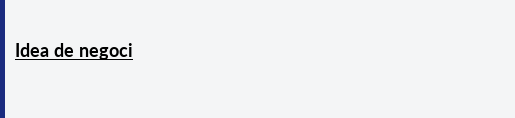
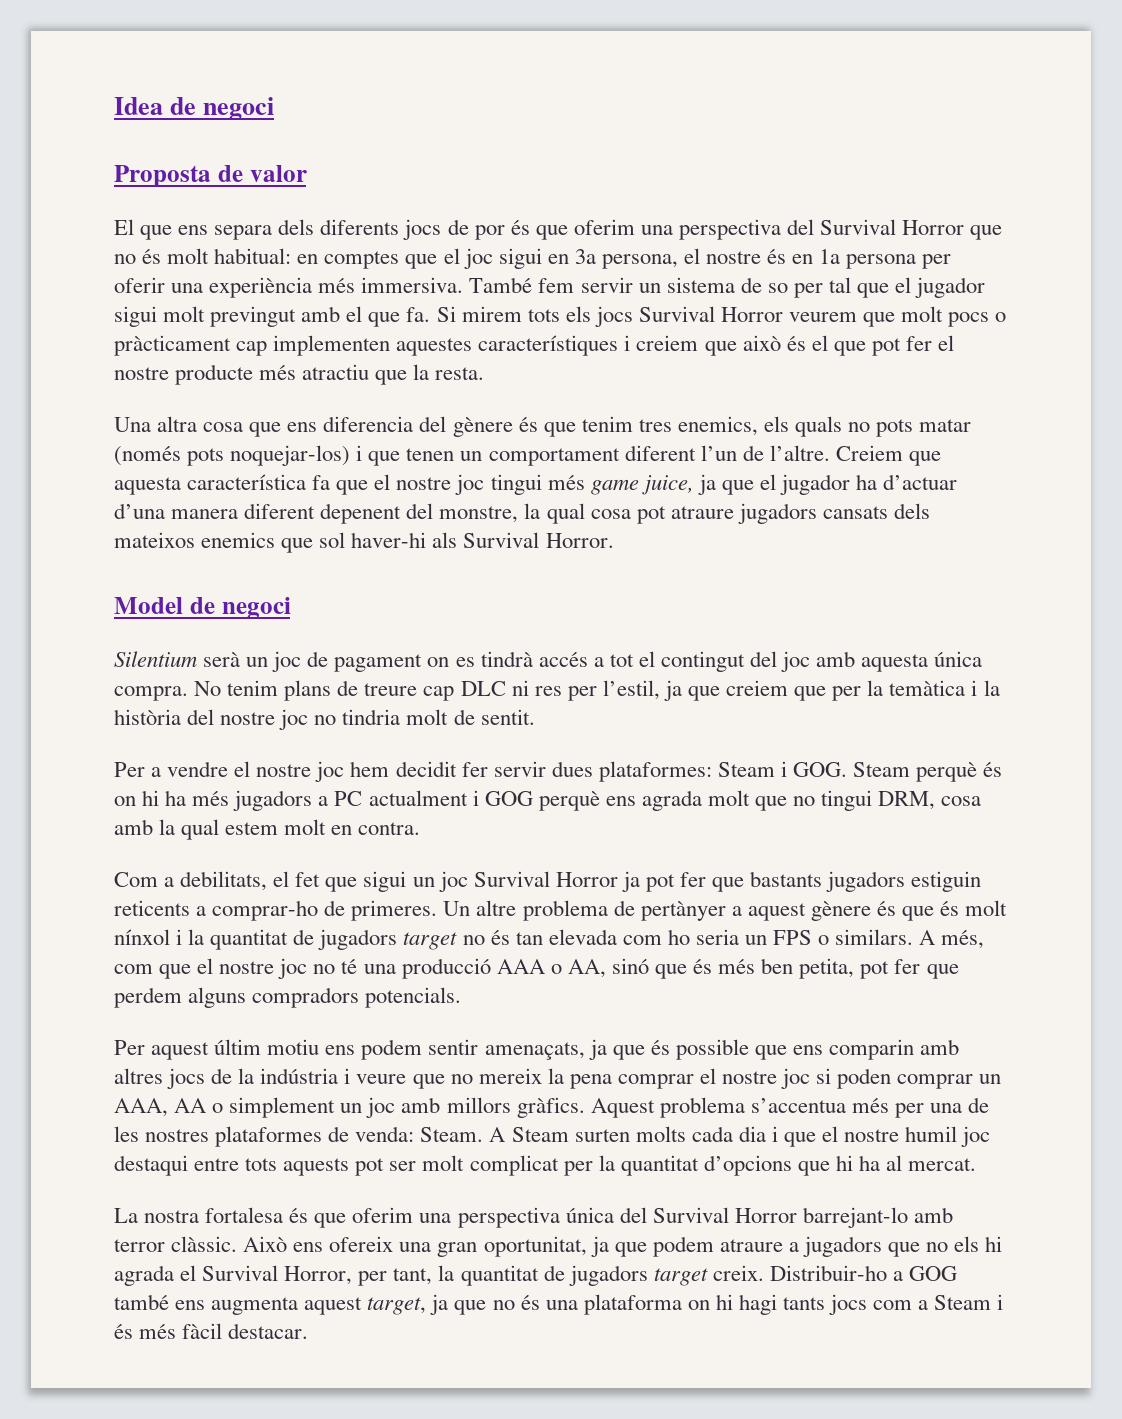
(133, 51) none -> [114,165,307,187] [114,219,1003,240] [114,248,952,269] [114,277,986,298] [114,306,1007,327] [114,335,955,356] [114,364,485,385] [114,416,972,437] [114,445,941,466] [114,474,958,495] [114,503,930,524] [114,532,614,553] [114,597,291,619] [114,651,983,672] [114,680,1000,701] [114,709,535,730] [114,761,1003,782] [114,790,982,811] [114,819,421,840] [114,871,982,892] [114,900,1008,921] [114,929,985,950] [114,958,959,979] [114,987,462,1008] [114,1039,960,1060] [114,1068,1002,1089] [114,1097,990,1118] [114,1126,991,1147] [114,1155,977,1176] [114,1207,953,1228] [114,1236,1003,1257] [114,1265,958,1286] [114,1294,1004,1315] [114,1323,309,1339] // Proposta de valor // El que ens separa dels diferents jocs de por és que oferim una perspectiva del Survival Horror que no és molt habitual: en comptes que el joc sigui en 3a persona, el nostre és en 1a persona per oferir una experiència més immersiva. També fem servir un sistema de so per tal que el jugador sigui molt previngut amb el que fa. Si mirem tots els jocs Survival Horror veurem que molt pocs o pràcticament cap implementen aquestes característiques i creiem que això és el que pot fer el nostre producte més atractiu que la resta. // Una altra cosa que ens diferencia del gènere és que tenim tres enemics, els quals no pots matar (només pots noquejar-los) i que tenen un comportament diferent l’un de l’altre. Creiem que aquesta característica fa que el nostre joc tingui més game juice, ja que el jugador ha d’actuar d’una manera diferent depenent del monstre, la qual cosa pot atraure jugadors cansats dels mateixos enemics que sol haver-hi als Survival Horror. // Model de negoci // Silentium serà un joc de pagament on es tindrà accés a tot el contingut del joc amb aquesta única compra. No tenim plans de treure cap DLC ni res per l’estil, ja que creiem que per la temàtica i la història del nostre joc no tindria molt de sentit. // Per a vendre el nostre joc hem decidit fer servir dues plataformes: Steam i GOG. Steam perquè és on hi ha més jugadors a PC actualment i GOG perquè ens agrada molt que no tingui DRM, cosa amb la qual estem molt en contra. // Com a debilitats, el fet que sigui un joc Survival Horror ja pot fer que bastants jugadors estiguin reticents a comprar-ho de primeres. Un altre problema de pertànyer a aquest gènere és que és molt nínxol i la quantitat de jugadors target no és tan elevada com ho seria un FPS o similars. A més, com que el nostre joc no té una producció AAA o AA, sinó que és més ben petita, pot fer que perdem alguns compradors potencials. // Per aquest últim motiu ens podem sentir amenaçats, ja que és possible que ens comparin amb altres jocs de la indústria i veure que no mereix la pena comprar el nostre joc si poden comprar un AAA, AA o simplement un joc amb millors gràfics. Aquest problema s’accentua més per una de les nostres plataformes de venda: Steam. A Steam surten molts cada dia i que el nostre humil joc destaqui entre tots aquests pot ser molt complicat per la quantitat d’opcions que hi ha al mercat. // La nostra fortalesa és que oferim una perspectiva única del Survival Horror barrejant-lo amb terror clàssic. Això ens ofereix una gran oportunitat, ja que podem atraure a jugadors que no els hi agrada el Survival Horror, per tant, la quantitat de jugadors target creix. Distribuir-ho a GOG també ens augmenta aquest target, ja que no és una plataforma on hi hagi tants jocs com a Steam i és més fàcil destacar.

